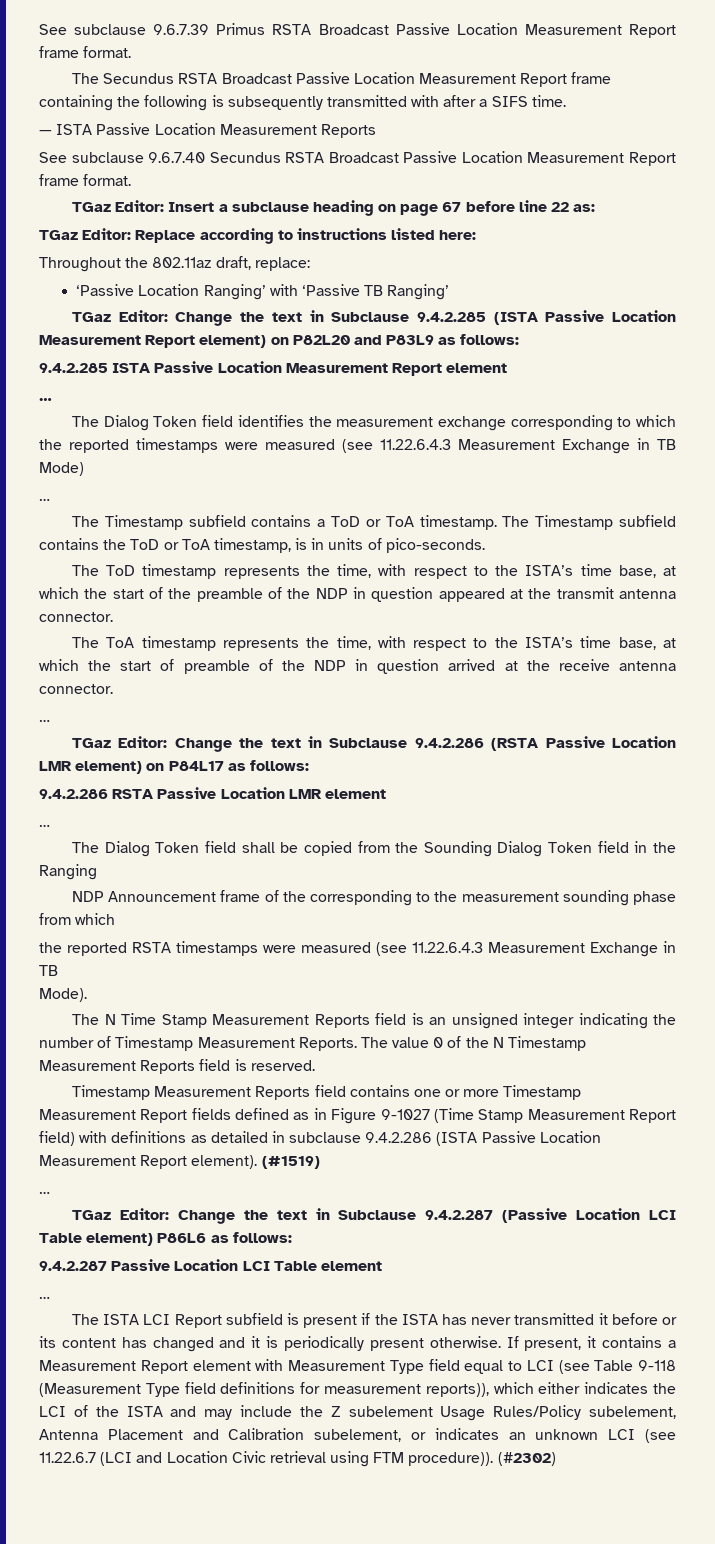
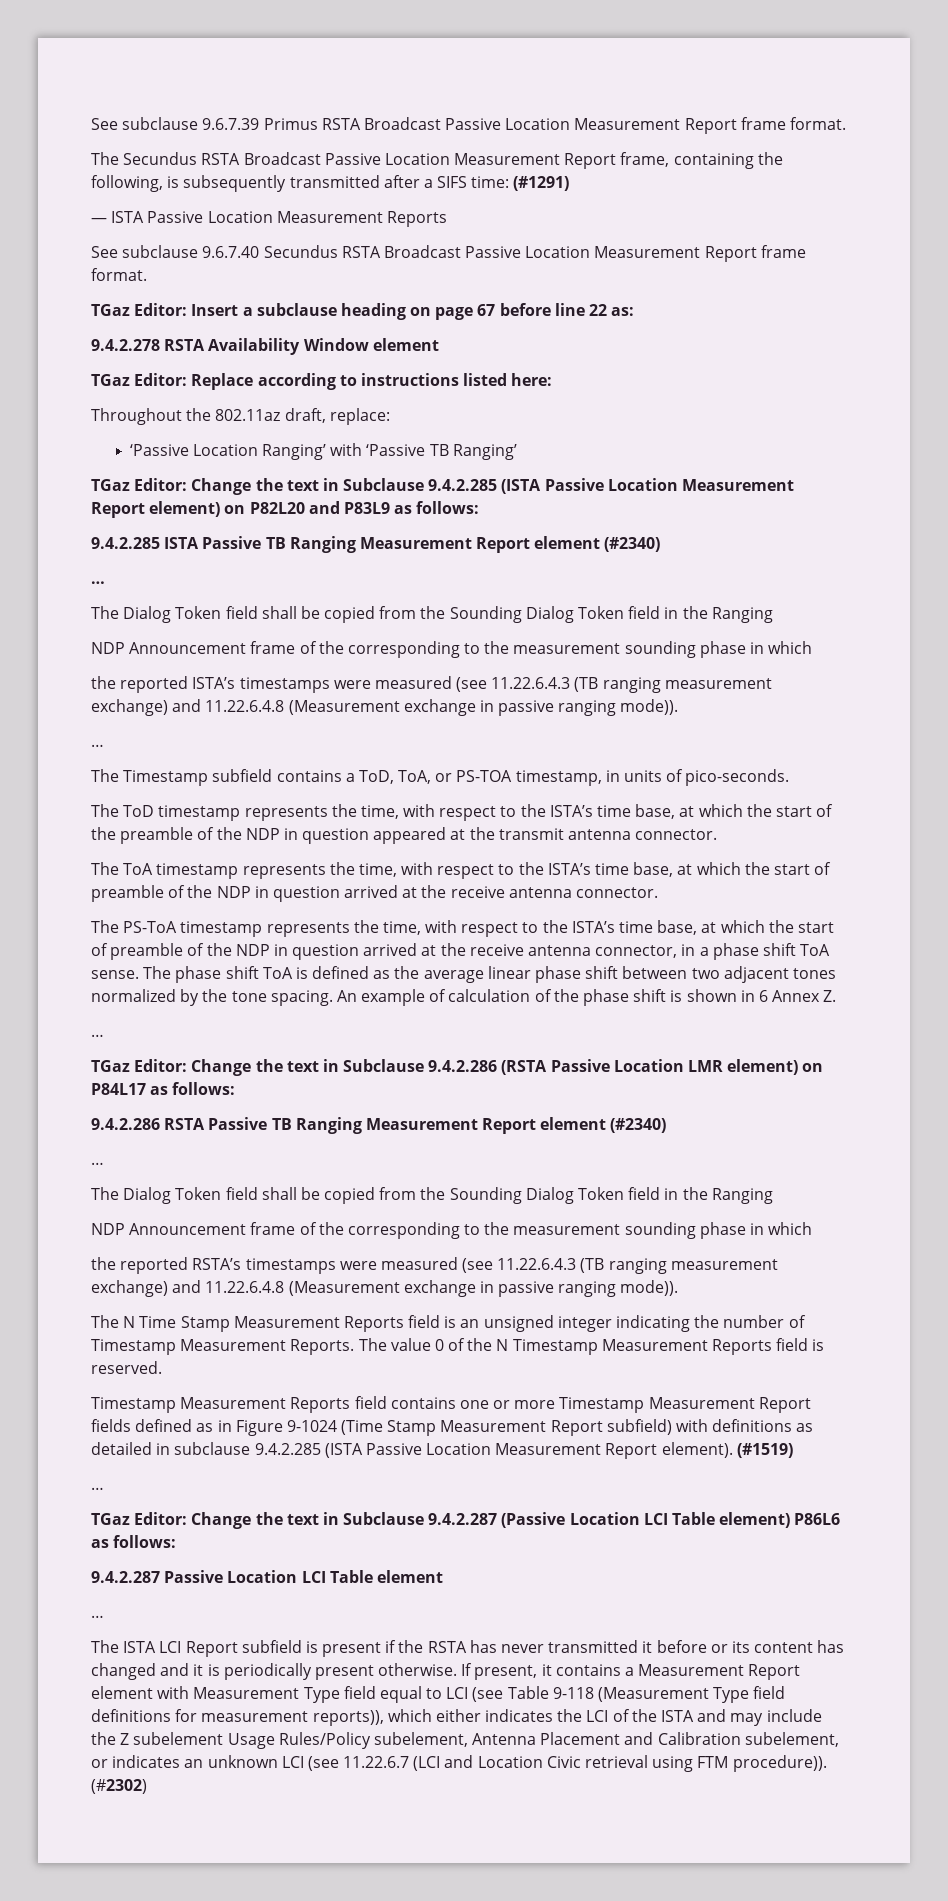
[571,72,612,84] frame -> [620,152,670,167] frame,
[144,95,208,111] following -> [91,175,163,192] following,
[411,95,440,107] with -> (380, 181) none
[531,95,566,107] time. -> [471,176,570,191] time: (#1291)
(596, 208) none -> [91,338,439,355] // 9.4.2.278 RSTA Availability Window element
[217,361,508,376] [39,398,52,401] [72,415,676,431] [39,438,676,454] [39,462,84,476] Location Measurement Report element // … // The Dialog Token field identifies the measurement exchange corresponding to which the reported timestamps were measured (see 11.22.6.4.3 Measurement Exchange in TB Mode) -> [265,536,661,553] [91,581,105,584] [91,606,773,623] [91,641,813,658] [91,676,772,693] [91,699,679,716] TB Ranging Measurement Report element (#2340) // … // The Dialog Token field shall be copied from the Sounding Dialog Token field in the Ranging // NDP Announcement frame of the corresponding to the measurement sounding phase in which // the reported ISTA’s timestamps were measured (see 11.22.6.4.3 (TB ranging measurement exchange) and 11.22.6.4.8 (Measurement exchange in passive ranging mode)).
[331,515,676,530] [39,538,308,553] ToD or ToA timestamp. The Timestamp subfield contains the ToD or ToA timestamp, is -> [358,770,602,786] ToD, ToA, or PS-TOA timestamp,
(113, 689) none -> [91,920,834,937] [91,943,831,960] [91,966,836,983] [91,989,837,1006] // The PS-ToA timestamp represents the time, with respect to the ISTA’s time base, at which the start of preamble of the NDP in question arrived at the receive antenna connector, in a phase shift ToA sense. The phase shift ToA is defined as the average linear phase shift between two adjacent tones normalized by the tone spacing. An example of calculation of the phase shift is shown in 6 Annex Z.
[220,787,386,799] Location LMR element -> [271,1117,667,1134] TB Ranging Measurement Report element (#2340)
[39,913,116,925] [39,941,676,957] [39,965,58,976] [39,988,87,1002] from which // the reported RSTA timestamps were measured (see 11.22.6.4.3 Measurement Exchange in TB // Mode). -> [750,1222,813,1235] [91,1257,778,1274] [91,1280,679,1297] in which // the reported RSTA’s timestamps were measured (see 11.22.6.4.3 (TB ranging measurement exchange) and 11.22.6.4.8 (Measurement exchange in passive ranging mode)).
[380,1109,430,1120] 9-1027 -> [286,1420,337,1432] 9-1024
[39,1131,75,1146] field) -> [606,1419,672,1435] subfield)
[365,1132,433,1143] 9.4.2.286 -> [254,1443,321,1455] 9.4.2.285
[401,1314,438,1325] ISTA -> [427,1641,467,1653] RSTA

